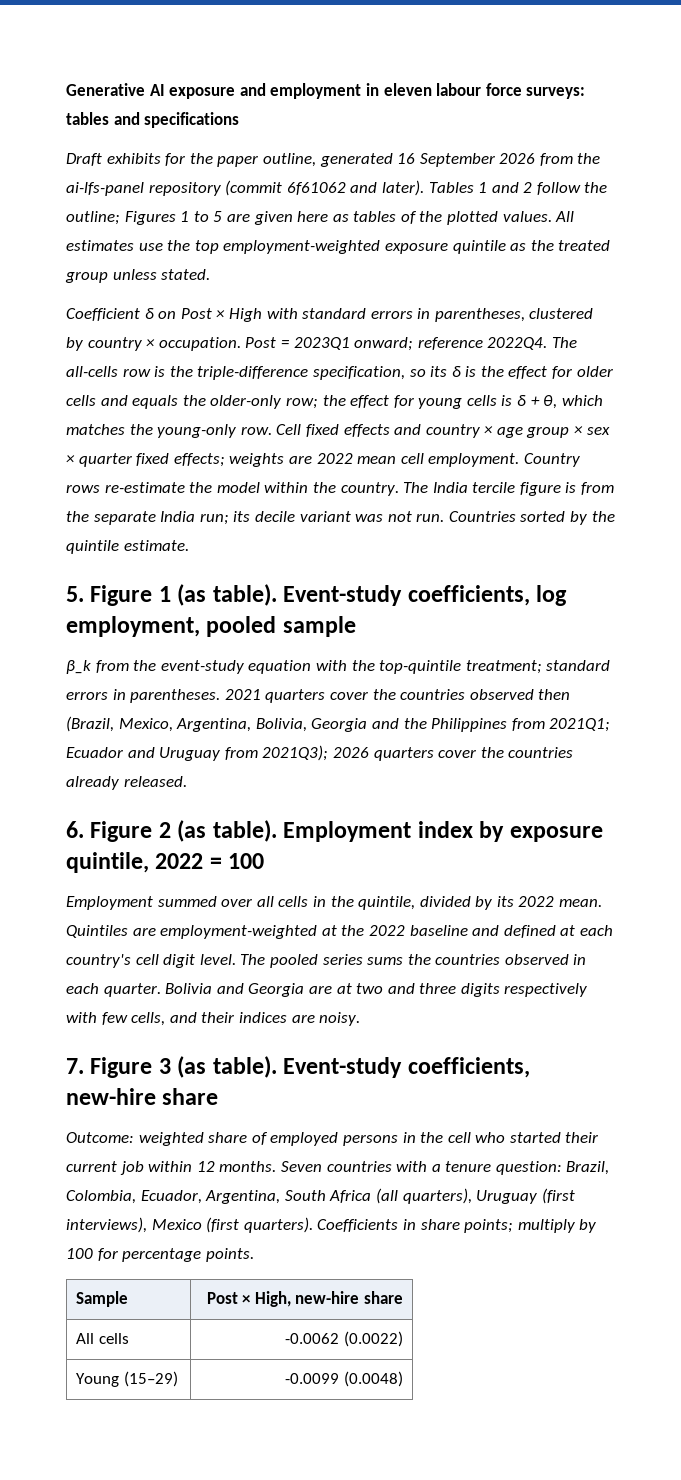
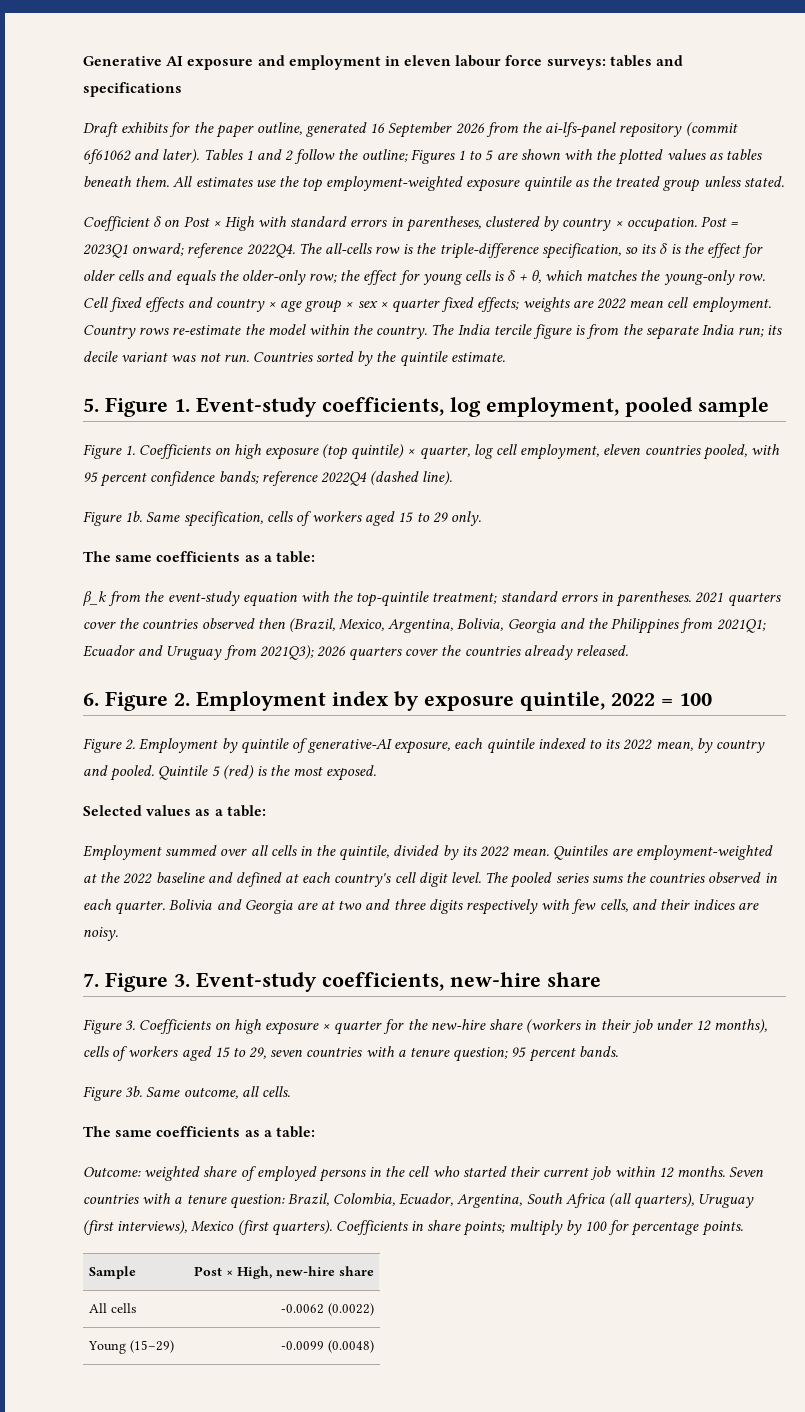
[253,211,552,225] given here as tables of the plotted values. -> [520,149,762,165] [83,176,170,187] shown with the plotted values as tables beneath them.
[158,584,277,606] 1 (as table). -> [174,399,190,412] 1.
(356, 626) none -> [83,444,780,460] [83,471,453,487] [83,511,482,527] [83,551,315,563] // Figure 1. Coefficients on high exposure (top quintile) × quarter, log cell employment, eleven countries pooled, with 95 percent confidence bands; reference 2022Q4 (dashed line). // Figure 1b. Same specification, cells of workers aged 15 to 29 only. // The same coefficients as a table:
[158,820,277,842] 2 (as table). -> [174,693,190,706] 2.
(265, 861) none -> [83,738,765,754] [83,765,377,781] [83,805,266,817] // Figure 2. Employment by quintile of generative-AI exposure, each quintile indexed to its 2022 mean, by country and pooled. Quintile 5 (red) is the most exposed. // Selected values as a table:
[158,1056,277,1078] 3 (as table). -> [174,974,190,987] 3.
(219, 1096) none -> [83,1019,768,1035] [83,1046,618,1062] [83,1086,290,1101] [83,1126,315,1138] // Figure 3. Coefficients on high exposure × quarter for the new-hire share (workers in their job under 12 months), cells of workers aged 15 to 29, seven countries with a tenure question; 95 percent bands. // Figure 3b. Same outcome, all cells. // The same coefficients as a table:

